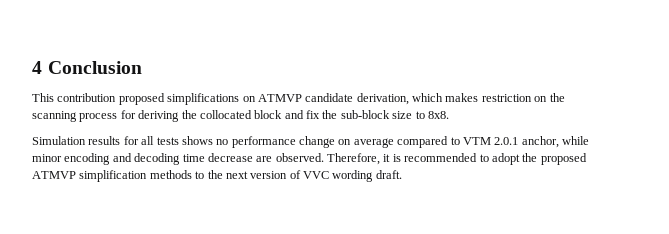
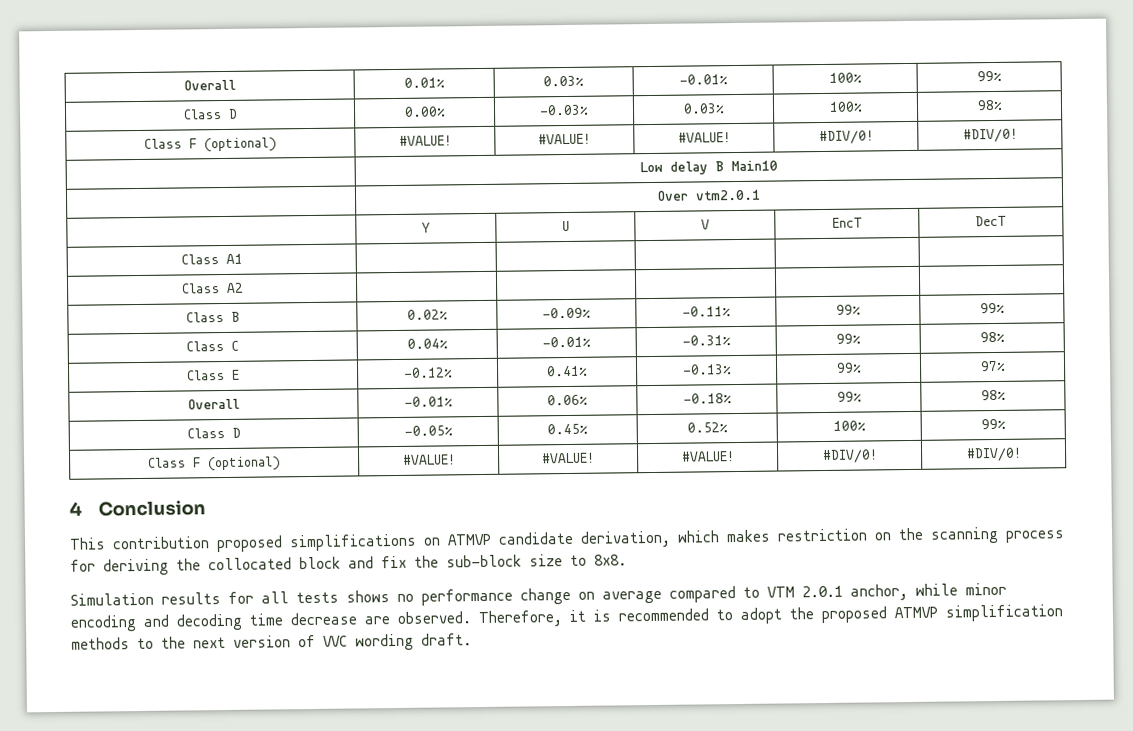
(32, 67) none -> [183,79,236,91] [403,77,445,88] [543,75,584,87] [678,74,728,85] [828,72,862,83] [976,70,1002,82] [182,108,238,120] [403,106,446,117] [539,104,589,116] [682,103,725,114] [828,101,863,112] [976,99,1003,111] [144,137,277,153] [398,135,452,146] [538,133,591,145] [677,132,731,143] [818,130,874,145] [962,128,1018,143] [639,160,778,175] [657,189,761,201] [421,222,430,233] [561,220,570,232] [700,219,710,230] [831,217,863,228] [975,215,1007,227] [180,253,243,265] [181,282,244,294] [185,311,240,323] [406,309,448,320] [542,307,591,319] [681,306,731,317] [835,304,861,315] [979,302,1005,314] [186,340,239,352] [406,338,448,349] [542,336,591,348] [681,335,731,346] [835,333,861,344] [979,331,1005,343] [187,369,240,381] [403,367,453,378] [547,365,588,377] [681,364,732,375] [835,362,862,373] [979,360,1006,372] [187,398,240,410] [403,396,453,407] [547,394,588,406] [682,393,732,404] [836,391,862,402] [980,389,1006,401] [186,427,241,439] [403,425,453,436] [547,423,588,435] [686,422,728,433] [832,420,866,431] [980,418,1006,430] [148,456,281,472] [402,454,456,465] [542,452,595,464] [681,451,735,462] [822,449,878,464] [965,447,1022,462] Overall | 0.01% | 0.03% | -0.01% | 100% | 99% // Class D | 0.00% | -0.03% | 0.03% | 100% | 98% // Class F (optional) | #VALUE! | #VALUE! | #VALUE! | #DIV/0! | #DIV/0! // | Low delay B Main10 // | Over vtm2.0.1 // | Y | U | V | EncT | DecT // Class A1 | | | | | // Class A2 | | | | | // Class B | 0.02% | -0.09% | -0.11% | 99% | 99% // Class C | 0.04% | -0.01% | -0.31% | 99% | 98% // Class E | -0.12% | 0.41% | -0.13% | 99% | 97% // Overall | -0.01% | 0.06% | -0.18% | 99% | 98% // Class D | -0.05% | 0.45% | 0.52% | 100% | 99% // Class F (optional) | #VALUE! | #VALUE! | #VALUE! | #DIV/0! | #DIV/0! //

